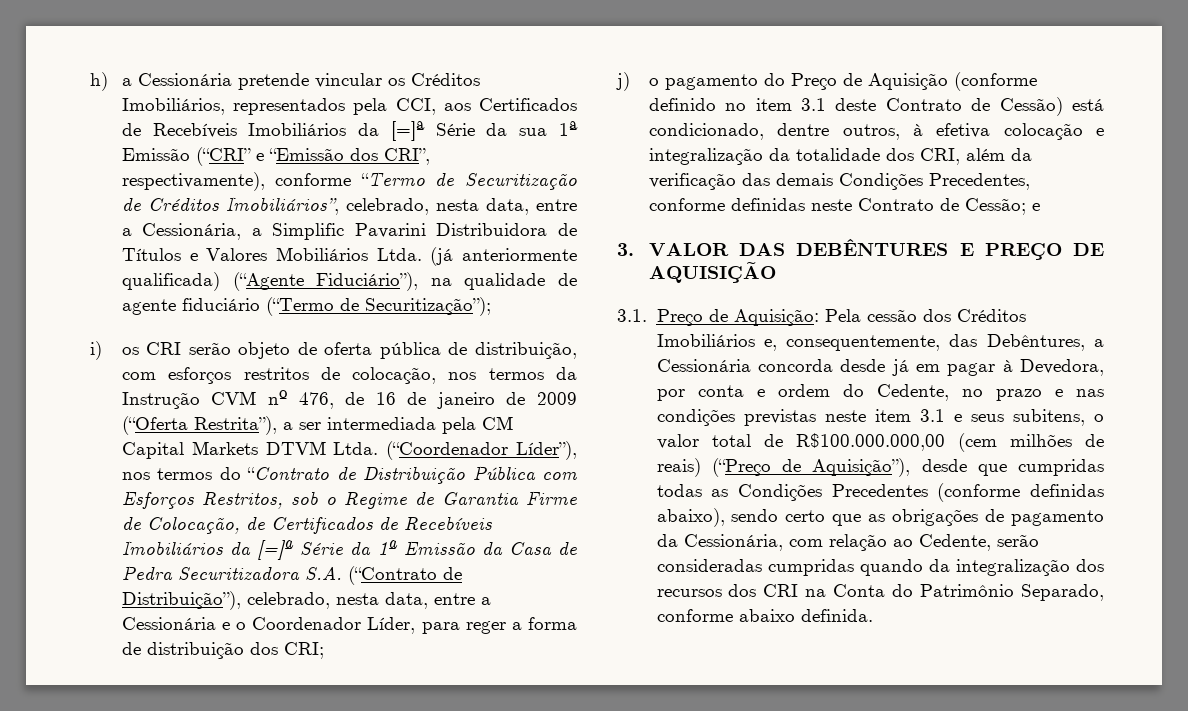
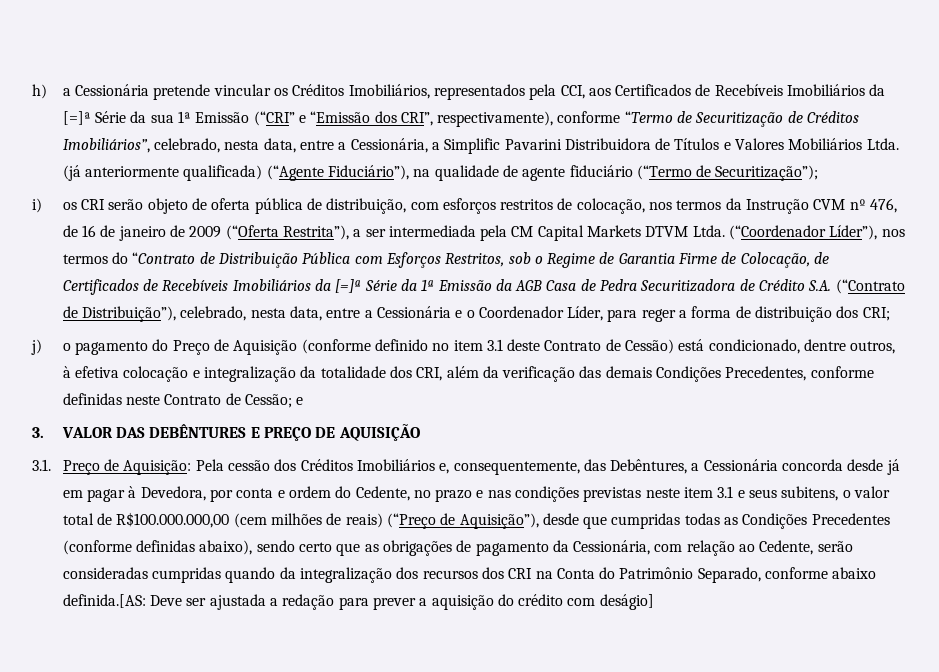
(503, 548) none -> [515,280,543,291] AGB
(300, 573) none -> [739,279,806,291] de Crédito
[800,609,873,622] definida. -> [62,594,654,610] definida.[AS: Deve ser ajustada a redação para prever a aquisição do crédito com deságio]

